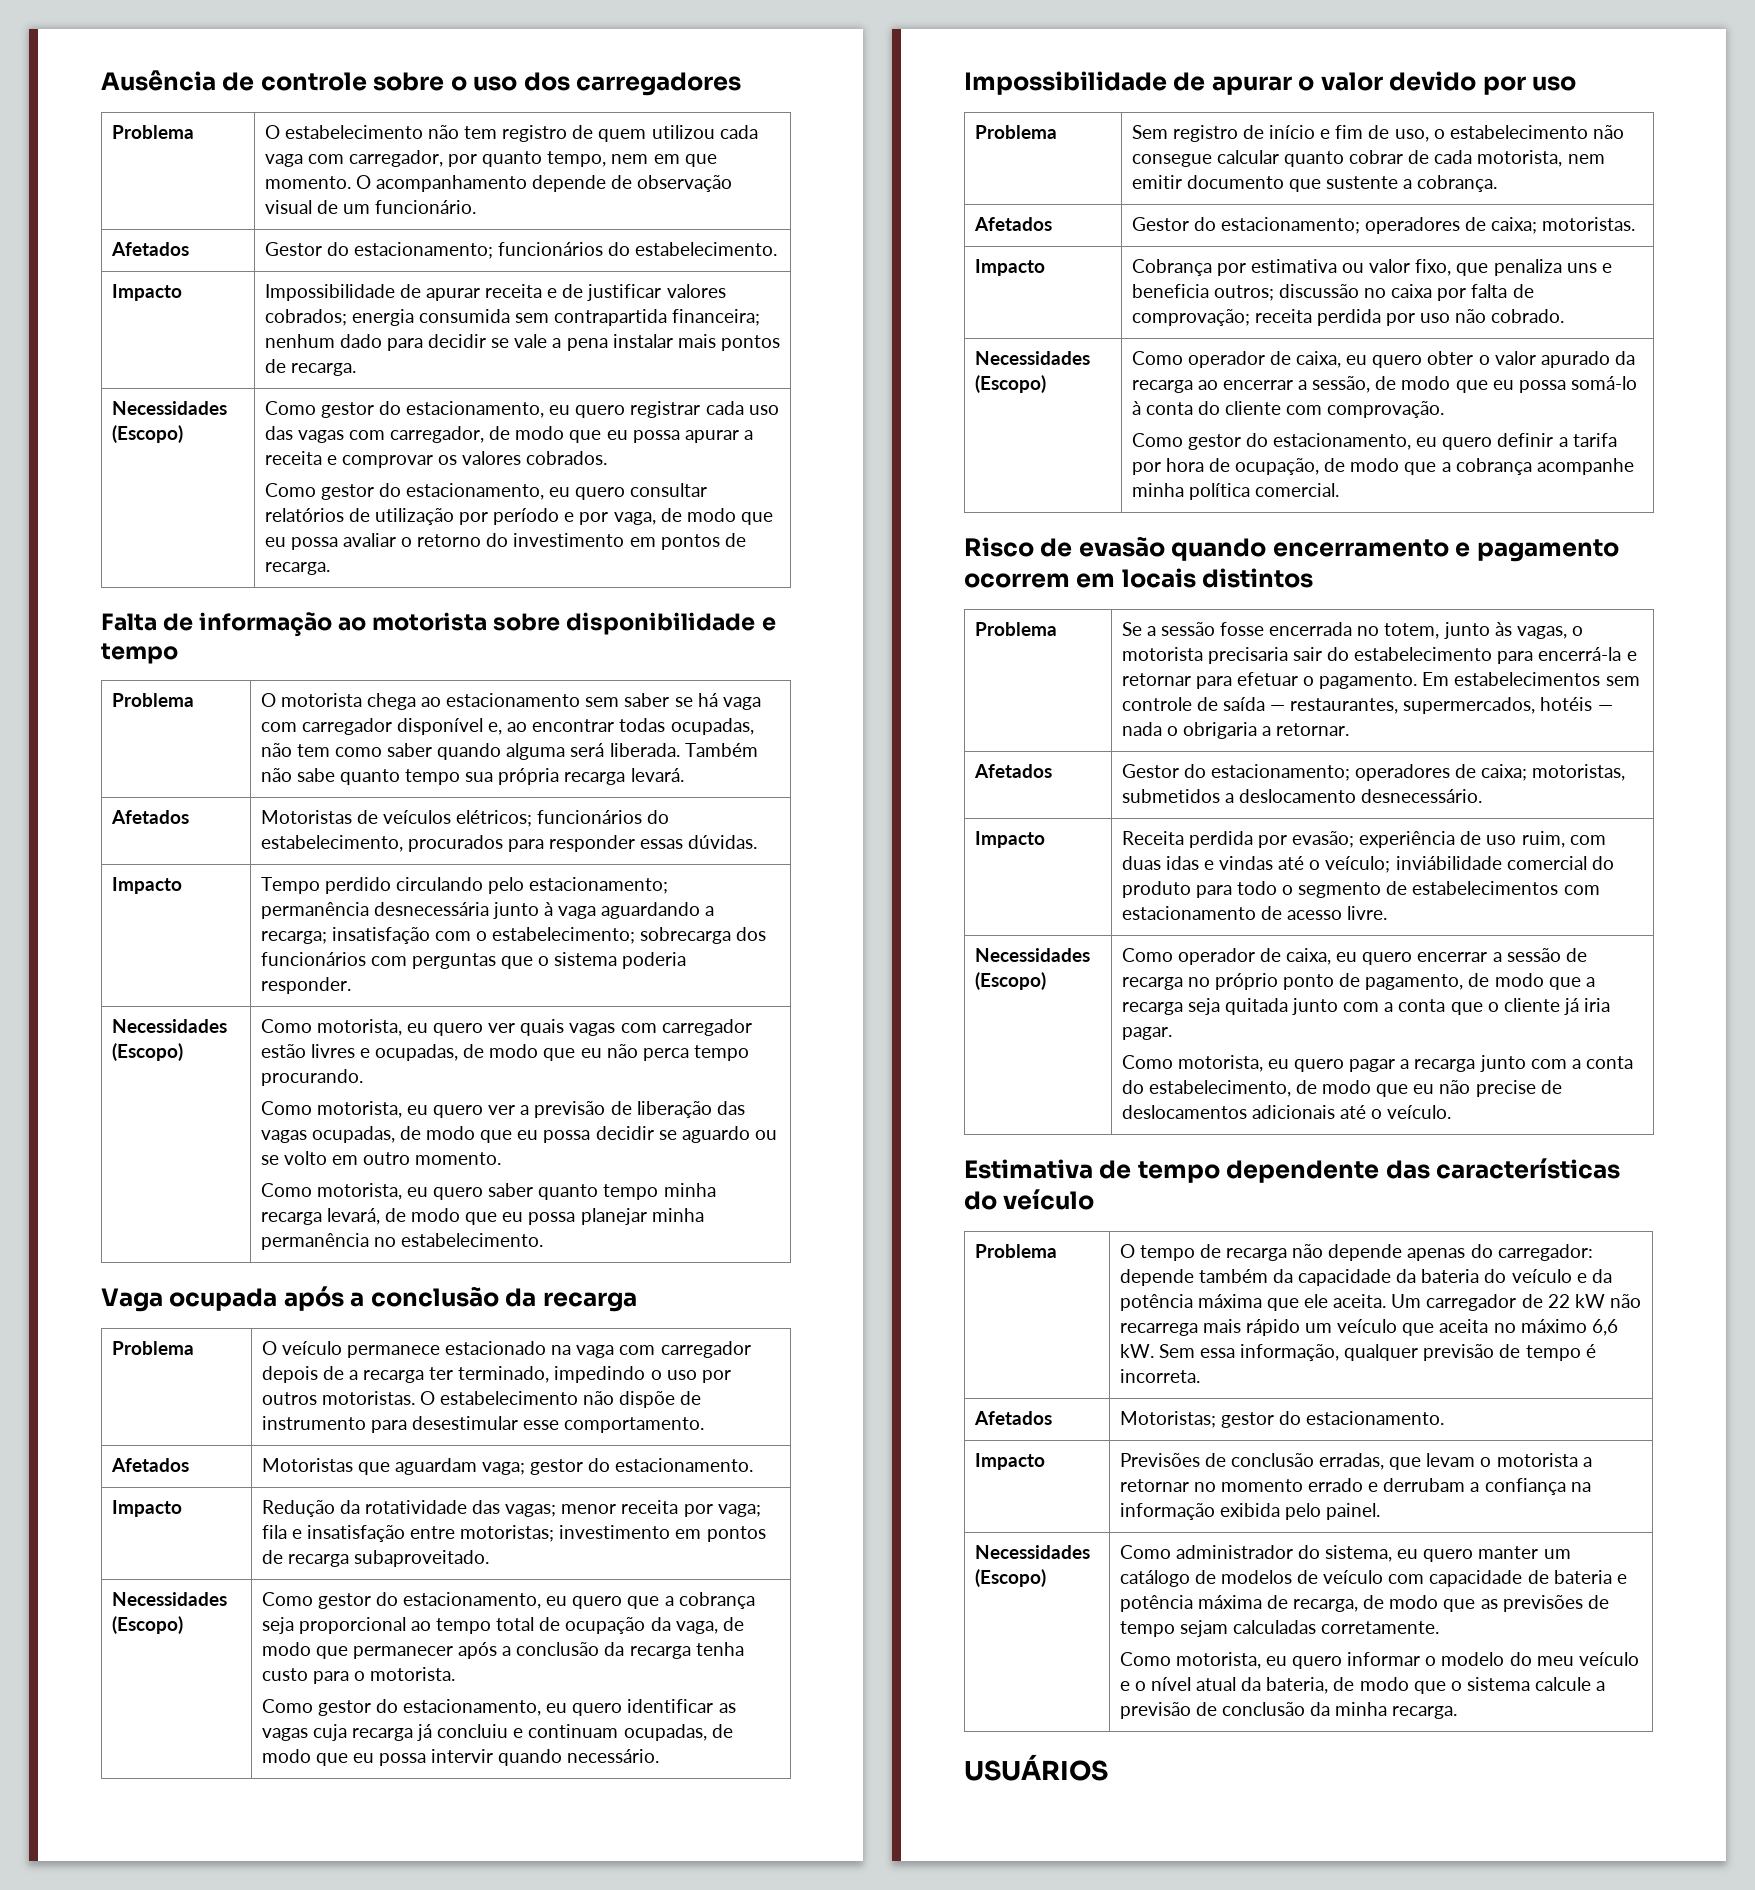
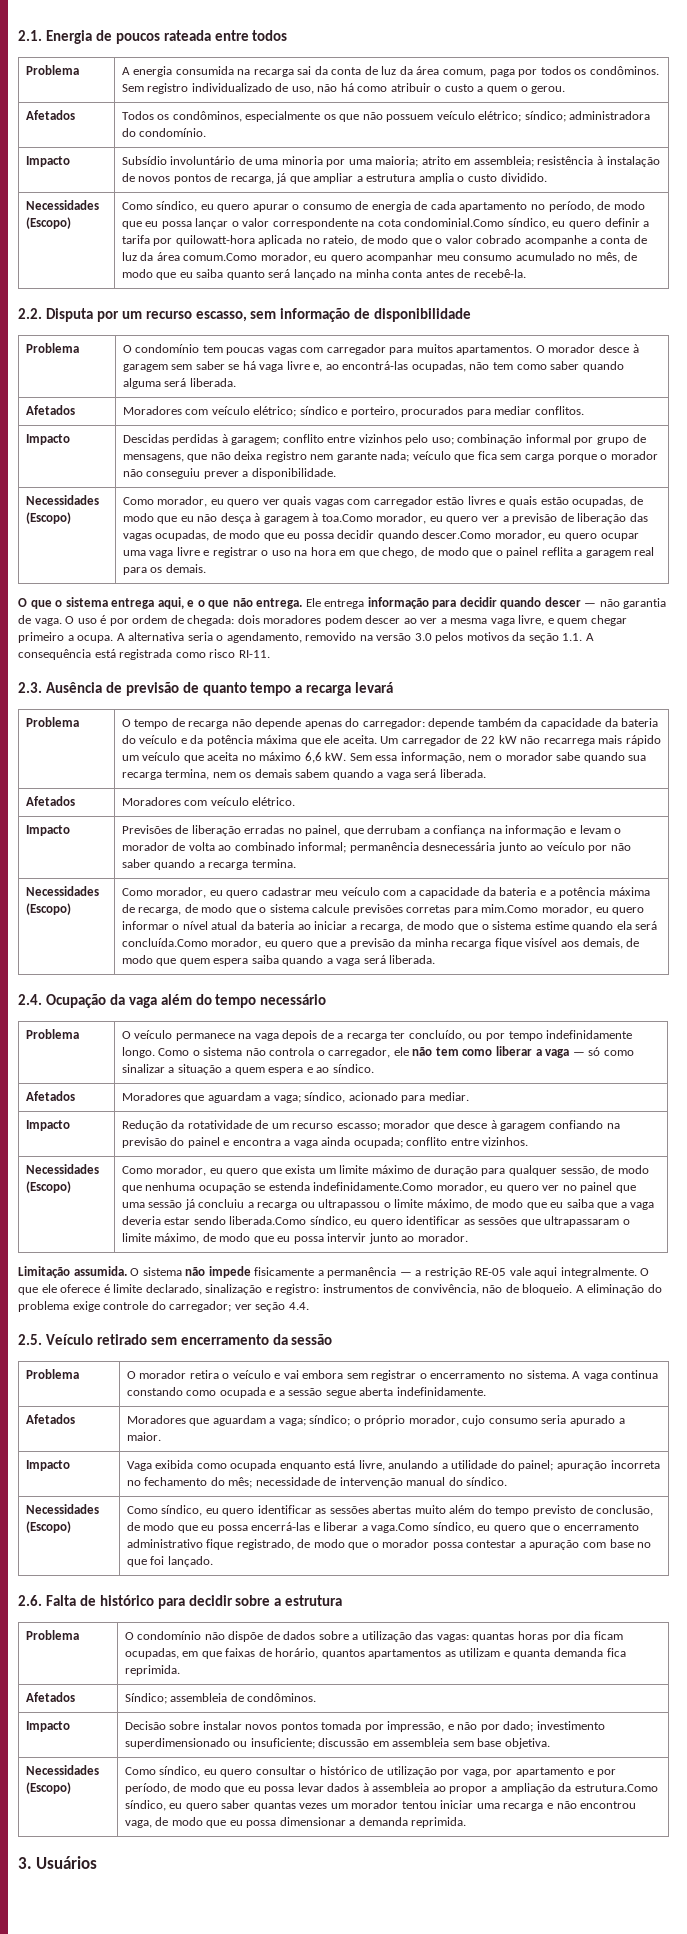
[101,70,742,96] [111,125,194,139] [264,125,758,142] [264,150,717,167] [264,175,733,192] [264,200,477,214] [110,242,189,256] [264,242,778,259] [111,284,182,301] [264,284,726,301] [264,309,761,326] [264,334,781,351] [264,359,356,376] [111,401,227,415] [111,425,183,443] [264,401,779,418] [264,426,754,443] [264,451,608,468] [264,483,708,500] [264,508,774,525] [264,533,746,550] [264,562,330,575] [101,612,561,637] Ausência de controle sobre o uso dos carregadores // Problema | O estabelecimento não tem registro de quem utilizou cada vaga com carregador, por quanto tempo, nem em que momento. O acompanhamento depende de observação visual de um funcionário. // Afetados | Gestor do estacionamento; funcionários do estabelecimento. // Impacto | Impossibilidade de apurar receita e de justificar valores cobrados; energia consumida sem contrapartida financeira; nenhum dado para decidir se vale a pena instalar mais pontos de recarga. // Necessidades (Escopo) | Como gestor do estacionamento, eu quero registrar cada uso das vagas com carregador, de modo que eu possa apurar a receita e comprovar os valores cobrados. // Como gestor do estacionamento, eu quero consultar relatórios de utilização por período e por vaga, de modo que eu possa avaliar o retorno do investimento em pontos de recarga. // Falta de informação ao motorista sobre -> [18,30,288,44] [25,65,79,75] [121,66,659,77] [121,83,566,94] [25,110,75,120] [121,111,651,122] [121,128,207,137] [25,156,70,167] [121,156,660,167] [121,173,547,184] [25,200,99,210] [25,217,71,229] [121,201,645,212] [121,218,650,229] [121,235,647,246] [121,252,637,263] [121,269,526,280] [18,308,371,322] 2.1. Energia de poucos rateada entre todos // Problema | A energia consumida na recarga sai da conta de luz da área comum, paga por todos os condôminos. Sem registro individualizado de uso, não há como atribuir o custo a quem o gerou. // Afetados | Todos os condôminos, especialmente os que não possuem veículo elétrico; síndico; administradora do condomínio. // Impacto | Subsídio involuntário de uma minoria por uma maioria; atrito em assembleia; resistência à instalação de novos pontos de recarga, já que ampliar a estrutura amplia o custo dividido. // Necessidades (Escopo) | Como síndico, eu quero apurar o consumo de energia de cada apartamento no período, de modo que eu possa lançar o valor correspondente na cota condominial.Como síndico, eu quero definir a tarifa por quilowatt-hora aplicada no rateio, de modo que o valor cobrado acompanhe a conta de luz da área comum.Como morador, eu quero acompanhar meu consumo acumulado no mês, de modo que eu saiba quanto será lançado na minha conta antes de recebê-la. // 2.2. Disputa por um recurso escasso, sem informação de
[761,617,776,631] [101,643,178,664] [111,693,194,707] [260,693,581,710] e tempo // Problema | O motorista chega ao estacionamento -> [25,343,79,353] [122,344,639,355] [122,364,168,372] // Problema | O condomínio tem poucas vagas com carregador para muitos apartamentos. O morador desce à garagem
[260,718,666,735] com carregador disponível e, ao encontrar todas -> [286,361,409,372] livre e, ao encontrá-las
[684,743,758,757] [260,768,684,785] [110,810,189,824] [260,810,670,827] [260,835,758,852] [111,877,182,894] [260,877,669,894] [260,902,715,919] [260,927,767,944] [260,952,687,969] [260,977,351,994] [111,1019,227,1033] [111,1043,183,1061] [260,1019,402,1036] Também não sabe quanto tempo sua própria recarga levará. // Afetados | Motoristas de veículos elétricos; funcionários do estabelecimento, procurados para responder essas dúvidas. // Impacto | Tempo perdido circulando pelo estacionamento; permanência desnecessária junto à vaga aguardando a recarga; insatisfação com o estabelecimento; sobrecarga dos funcionários com perguntas que o sistema poderia responder. // Necessidades (Escopo) | Como motorista, -> [25,405,75,415] [122,406,584,417] [25,434,70,445] [122,434,646,445] [122,451,658,462] [122,468,336,479] [25,495,99,505] [25,512,71,524] [122,496,208,507] // Afetados | Moradores com veículo elétrico; síndico e porteiro, procurados para mediar conflitos. // Impacto | Descidas perdidas à garagem; conflito entre vizinhos pelo uso; combinação informal por grupo de mensagens, que não deixa registro nem garante nada; veículo que fica sem carga porque o morador não conseguiu prever a disponibilidade. // Necessidades (Escopo) | Como morador,
(370, 1053) none -> [508,496,569,507] quais estão
[642,1045,750,1061] [260,1069,363,1086] [260,1101,402,1118] perca tempo procurando. // Como motorista, -> [220,513,427,524] desça à garagem à toa.Como morador,
[658,1126,778,1143] [260,1151,502,1165] [260,1183,716,1200] [260,1208,704,1225] [260,1233,543,1250] [101,1286,637,1312] [111,1341,194,1355] [261,1341,751,1358] [261,1366,731,1383] [261,1391,702,1408] [261,1416,705,1433] [110,1458,189,1472] [261,1458,754,1475] [111,1500,182,1517] [261,1500,761,1517] [261,1525,766,1542] [261,1550,489,1567] [111,1592,227,1606] [111,1616,183,1634] [261,1592,755,1609] [261,1617,744,1634] [261,1642,744,1659] [261,1667,456,1684] [261,1699,736,1716] [261,1724,733,1741] [261,1749,660,1766] [964,71,1577,95] [974,125,1057,139] [1131,125,1625,142] [1131,150,1605,167] [1131,175,1498,192] [973,217,1052,231] [1131,217,1636,234] [974,259,1045,276] [1131,259,1612,276] [1131,284,1534,301] [1131,309,1565,326] [974,351,1090,365] [974,375,1046,393] [1131,351,1636,368] [1131,376,1638,393] [1131,401,1445,418] [1131,433,1617,450] [1131,458,1634,475] [1131,483,1339,500] [964,536,1619,562] [964,568,1314,588] [974,622,1057,636] [1121,622,1584,639] [1121,647,1637,664] [1121,672,1640,689] [1121,697,1613,714] [1121,722,1350,739] [973,764,1052,778] [1121,764,1626,781] [1121,789,1483,803] [974,831,1045,848] [1121,831,1606,848] [1121,856,1614,873] [1121,881,1600,898] [1121,906,1388,920] [974,948,1090,962] [974,972,1046,990] [1121,948,1587,965] [1121,973,1595,990] [1121,998,1611,1015] [1121,1027,1172,1040] [1121,1055,1634,1072] [1121,1080,1562,1097] [1121,1105,1452,1119] [964,1158,1621,1183] [964,1189,1095,1210] se aguardo ou se volto em outro momento. // Como motorista, eu quero saber quanto tempo minha recarga levará, de modo que eu possa planejar minha permanência no estabelecimento. // Vaga ocupada após a conclusão da recarga // Problema | O veículo permanece estacionado na vaga com carregador depois de a recarga ter terminado, impedindo o uso por outros motoristas. O estabelecimento não dispõe de instrumento para desestimular esse comportamento. // Afetados | Motoristas que aguardam vaga; gestor do estacionamento. // Impacto | Redução da rotatividade das vagas; menor receita por vaga; fila e insatisfação entre motoristas; investimento em pontos de recarga subaproveitado. // Necessidades (Escopo) | Como gestor do estacionamento, eu quero que a cobrança seja proporcional ao tempo total de ocupação da vaga, de modo que permanecer após a conclusão da recarga tenha custo para o motorista. // Como gestor do estacionamento, eu quero identificar as vagas cuja recarga já concluiu e continuam ocupadas, de modo que eu possa intervir quando necessário. // Impossibilidade de apurar o valor devido por uso // Problema | Sem registro de início e fim de uso, o estabelecimento não consegue calcular quanto cobrar de cada motorista, nem emitir documento que sustente a cobrança. // Afetados | Gestor do estacionamento; operadores de caixa; motoristas. // Impacto | Cobrança por estimativa ou valor fixo, que penaliza uns e beneficia outros; discussão no caixa por falta de comprovação; receita perdida por uso não cobrado. // Necessidades (Escopo) | Como operador de caixa, eu quero obter o valor apurado da recarga ao encerrar a sessão, de modo que eu possa somá-lo à conta do cliente com comprovação. // Como gestor do estacionamento, eu quero definir a tarifa por hora de ocupação, de modo que a cobrança acompanhe minha política comercial. // Risco de evasão quando encerramento e pagamento ocorrem em locais distintos // Problema | Se a sessão fosse encerrada no totem, junto às vagas, o motorista precisaria sair do estabelecimento para encerrá-la e retornar para efetuar o pagamento. Em estabelecimentos sem controle de saída — restaurantes, supermercados, hotéis — nada o obrigaria a retornar. // Afetados | Gestor do estacionamento; operadores de caixa; motoristas, submetidos a deslocamento desnecessário. // Impacto | Receita perdida por evasão; experiência de uso ruim, com duas idas e vindas até o veículo; inviábilidade comercial do produto para todo o segmento de estabelecimentos com estacionamento de acesso livre. // Necessidades (Escopo) | Como operador de caixa, eu quero encerrar a sessão de recarga no próprio ponto de pagamento, de modo que a recarga seja quitada junto com a conta que o cliente já iria pagar. // Como motorista, eu quero pagar a recarga junto com a conta do estabelecimento, de modo que eu não precise de deslocamentos adicionais até o veículo. // Estimativa de tempo dependente das características do veículo -> [377,530,639,541] [122,547,655,558] [122,564,206,575] [18,597,667,609] [18,615,627,626] [18,632,594,643] [18,649,270,660] [18,682,394,696] quando descer.Como morador, eu quero ocupar uma vaga livre e registrar o uso na hora em que chego, de modo que o painel reflita a garagem real para os demais. // O que o sistema entrega aqui, e o que não entrega. Ele entrega informação para decidir quando descer — não garantia de vaga. O uso é por ordem de chegada: dois moradores podem descer ao ver a mesma vaga livre, e quem chegar primeiro a ocupa. A alternativa seria o agendamento, removido na versão 3.0 pelos motivos da seção 1.1. A consequência está registrada como risco RI-11. // 2.3. Ausência de previsão de quanto tempo a recarga levará
[1344,1344,1596,1361] [1119,1369,1200,1383] [973,1411,1052,1425] [1119,1411,1445,1428] [974,1453,1045,1470] [1119,1453,1592,1470] [1119,1478,1379,1492] qualquer previsão de tempo é incorreta. // Afetados | Motoristas; gestor do estacionamento. // Impacto | Previsões de conclusão erradas, que levam o motorista a retornar no momento errado e -> [468,752,647,763] [121,769,486,780] [25,796,75,806] [121,797,296,806] [25,825,70,836] [121,825,364,836] nem o morador sabe quando sua recarga termina, nem os demais sabem quando a vaga será liberada. // Afetados | Moradores com veículo elétrico. // Impacto | Previsões de liberação erradas no painel, que
[1219,1503,1381,1520] [974,1545,1090,1559] [974,1569,1046,1587] [1119,1545,1571,1562] [1119,1570,1549,1587] exibida pelo painel. // Necessidades (Escopo) | Como administrador do sistema, eu quero manter um catálogo de modelos de veículo com capacidade de -> [569,825,622,834] [121,842,631,853] [121,859,296,870] [25,886,99,896] [25,903,71,915] [121,887,496,898] e levam o morador de volta ao combinado informal; permanência desnecessária junto ao veículo por não saber quando a recarga termina. // Necessidades (Escopo) | Como morador, eu quero cadastrar meu veículo com a capacidade da
(1627, 1579) none -> [549,890,556,896] a
[1480,1595,1609,1612] [1119,1620,1440,1637] [1119,1652,1639,1669] [1119,1677,1606,1694] [1119,1702,1458,1719] [964,1754,1108,1781] as previsões de tempo sejam calculadas corretamente. // Como motorista, eu quero informar o modelo do meu veículo e o nível atual da bateria, de modo que o sistema calcule a previsão de conclusão da minha recarga. // USUÁRIOS -> [259,904,645,915] [121,921,658,932] [121,938,640,949] [121,955,436,966] [18,994,327,1008] [25,1029,79,1039] [121,1030,633,1041] [121,1046,634,1058] [121,1064,374,1075] [25,1091,75,1101] [121,1092,469,1103] [25,1120,70,1131] [121,1120,620,1131] [121,1137,529,1148] [25,1164,99,1174] [25,1181,71,1193] [121,1165,649,1176] [121,1182,636,1193] [121,1199,655,1210] [121,1216,630,1227] [121,1233,468,1244] [18,1266,650,1278] [18,1284,662,1295] [18,1301,309,1312] [18,1334,333,1345] [25,1369,79,1379] [126,1370,659,1381] [126,1387,486,1398] [25,1414,75,1424] [126,1415,625,1426] [126,1432,161,1441] [25,1460,70,1471] [126,1460,660,1471] [126,1477,508,1488] [25,1504,99,1514] [25,1521,71,1533] [126,1505,654,1516] [126,1522,639,1533] [126,1539,652,1550] [126,1556,213,1567] [18,1595,343,1609] [25,1630,79,1640] [124,1631,623,1642] [124,1648,626,1659] [124,1665,180,1676] [25,1692,75,1702] [124,1693,317,1704] [25,1721,70,1732] [124,1721,605,1732] [124,1738,550,1749] [25,1765,99,1775] [25,1782,71,1794] [124,1766,617,1777] [124,1783,658,1794] [124,1800,637,1811] [124,1817,467,1828] [18,1856,98,1869] o sistema calcule previsões corretas para mim.Como morador, eu quero informar o nível atual da bateria ao iniciar a recarga, de modo que o sistema estime quando ela será concluída.Como morador, eu quero que a previsão da minha recarga fique visível aos demais, de modo que quem espera saiba quando a vaga será liberada. // 2.4. Ocupação da vaga além do tempo necessário // Problema | O veículo permanece na vaga depois de a recarga ter concluído, ou por tempo indefinidamente longo. Como o sistema não controla o carregador, ele não tem como liberar a vaga — só como sinalizar a situação a quem espera e ao síndico. // Afetados | Moradores que aguardam a vaga; síndico, acionado para mediar. // Impacto | Redução da rotatividade de um recurso escasso; morador que desce à garagem confiando na previsão do painel e encontra a vaga ainda ocupada; conflito entre vizinhos. // Necessidades (Escopo) | Como morador, eu quero que exista um limite máximo de duração para qualquer sessão, de modo que nenhuma ocupação se estenda indefinidamente.Como morador, eu quero ver no painel que uma sessão já concluiu a recarga ou ultrapassou o limite máximo, de modo que eu saiba que a vaga deveria estar sendo liberada.Como síndico, eu quero identificar as sessões que ultrapassaram o limite máximo, de modo que eu possa intervir junto ao morador. // Limitação assumida. O sistema não impede fisicamente a permanência — a restrição RE-05 vale aqui integralmente. O que ele oferece é limite declarado, sinalização e registro: instrumentos de convivência, não de bloqueio. A eliminação do problema exige controle do carregador; ver seção 4.4. // 2.5. Veículo retirado sem encerramento da sessão // Problema | O morador retira o veículo e vai embora sem registrar o encerramento no sistema. A vaga continua constando como ocupada e a sessão segue aberta indefinidamente. // Afetados | Moradores que aguardam a vaga; síndico; o próprio morador, cujo consumo seria apurado a maior. // Impacto | Vaga exibida como ocupada enquanto está livre, anulando a utilidade do painel; apuração incorreta no fechamento do mês; necessidade de intervenção manual do síndico. // Necessidades (Escopo) | Como síndico, eu quero identificar as sessões abertas muito além do tempo previsto de conclusão, de modo que eu possa encerrá-las e liberar a vaga.Como síndico, eu quero que o encerramento administrativo fique registrado, de modo que o morador possa contestar a apuração com base no que foi lançado. // 2.6. Falta de histórico para decidir sobre a estrutura // Problema | O condomínio não dispõe de dados sobre a utilização das vagas: quantas horas por dia ficam ocupadas, em que faixas de horário, quantos apartamentos as utilizam e quanta demanda fica reprimida. // Afetados | Síndico; assembleia de condôminos. // Impacto | Decisão sobre instalar novos pontos tomada por impressão, e não por dado; investimento superdimensionado ou insuficiente; discussão em assembleia sem base objetiva. // Necessidades (Escopo) | Como síndico, eu quero consultar o histórico de utilização por vaga, por apartamento e por período, de modo que eu possa levar dados à assembleia ao propor a ampliação da estrutura.Como síndico, eu quero saber quantas vezes um morador tentou iniciar uma recarga e não encontrou vaga, de modo que eu possa dimensionar a demanda reprimida. // 3. Usuários

